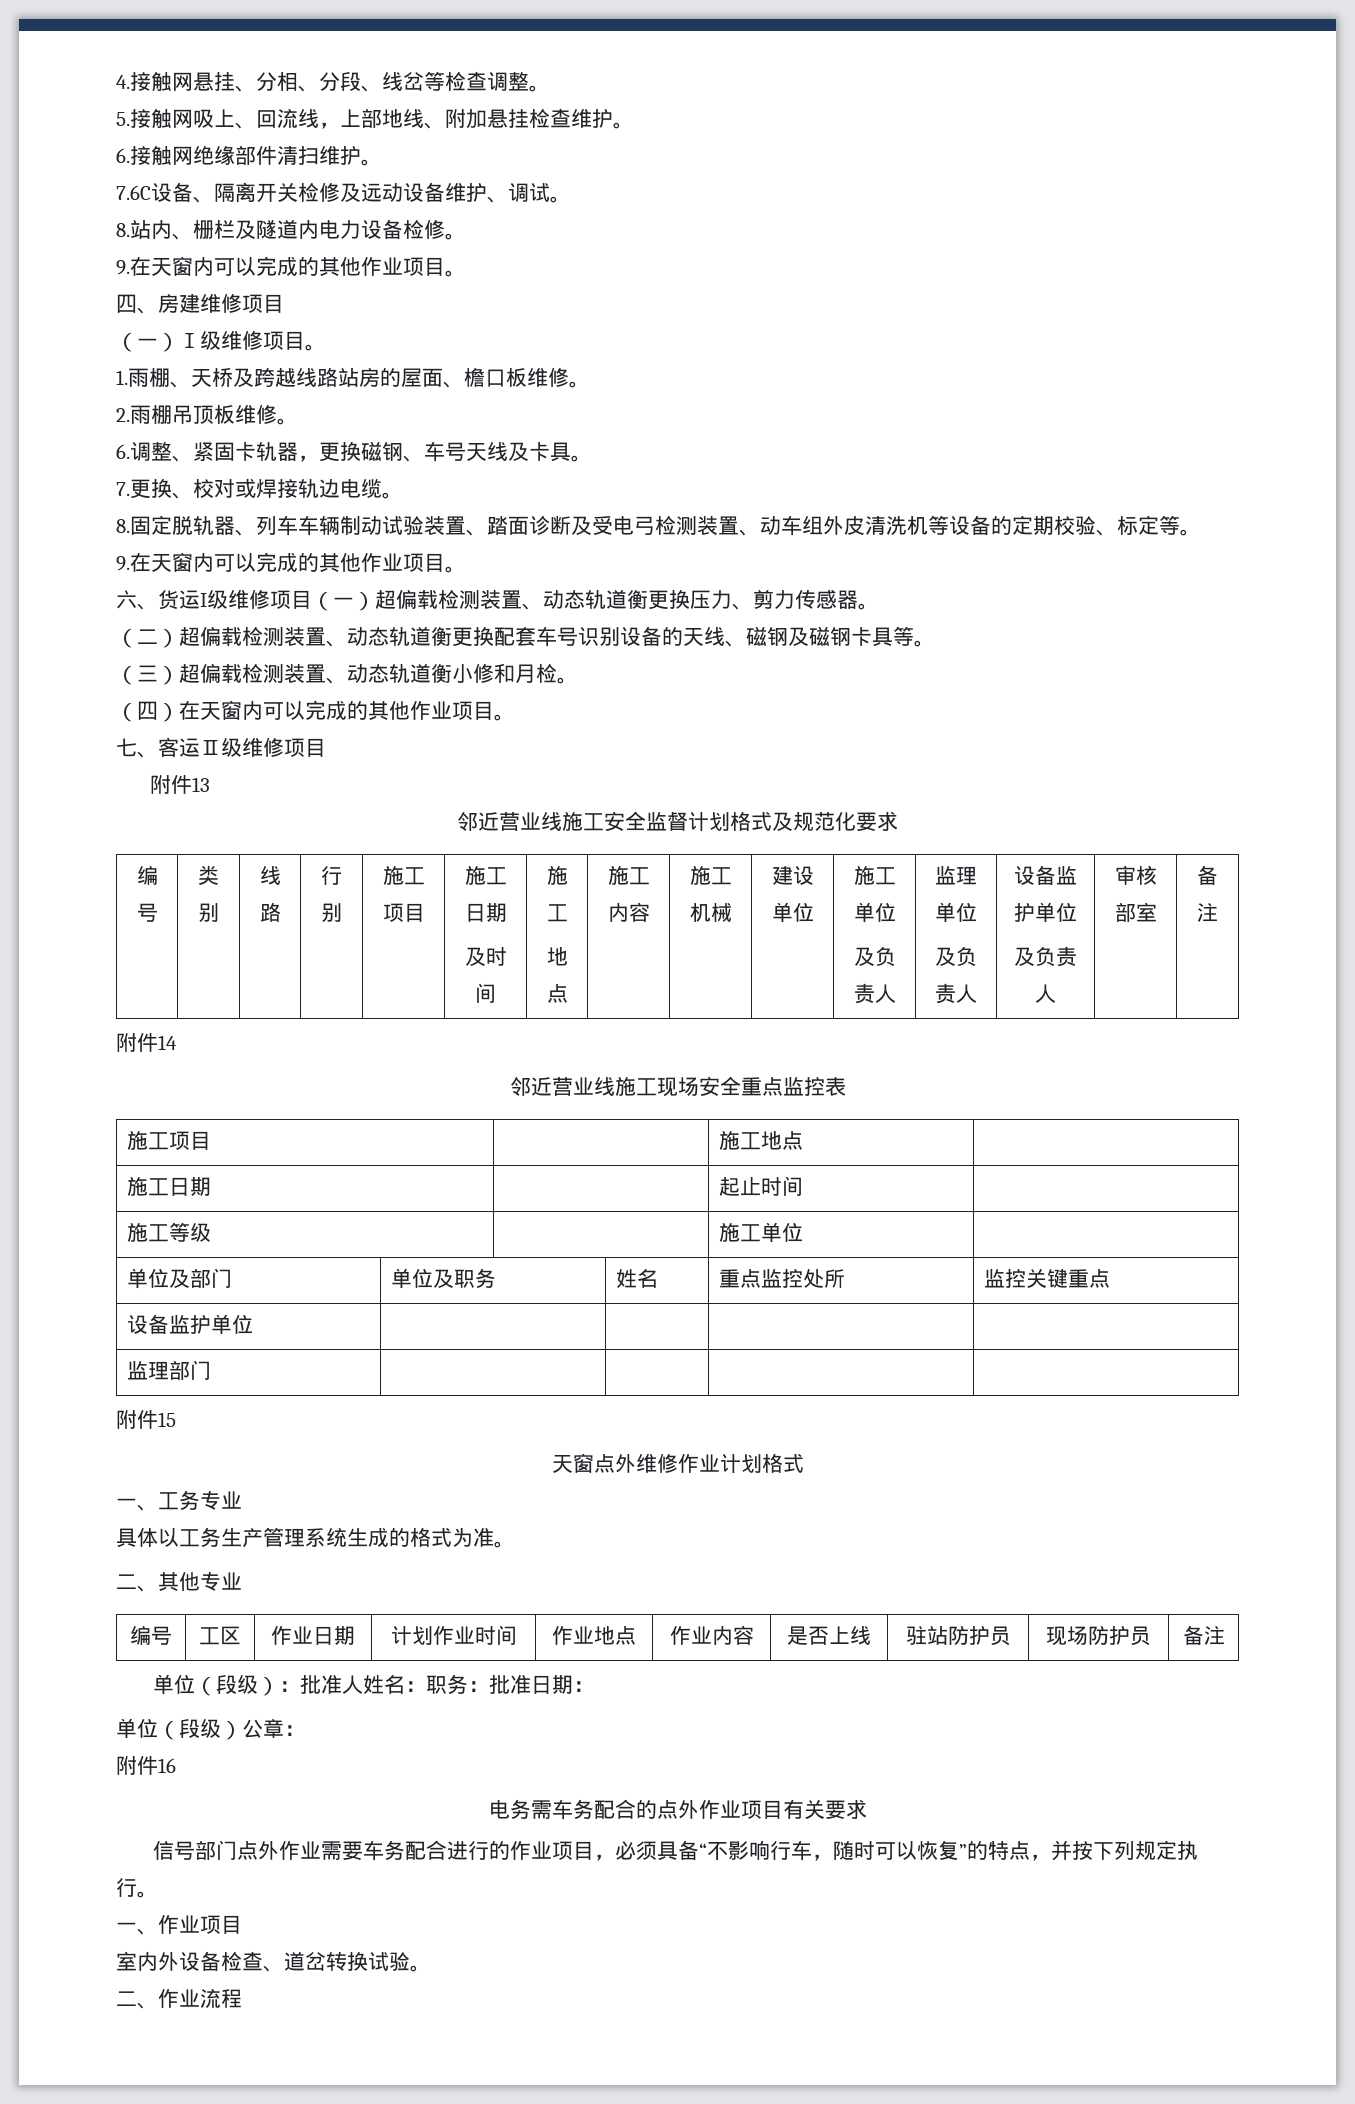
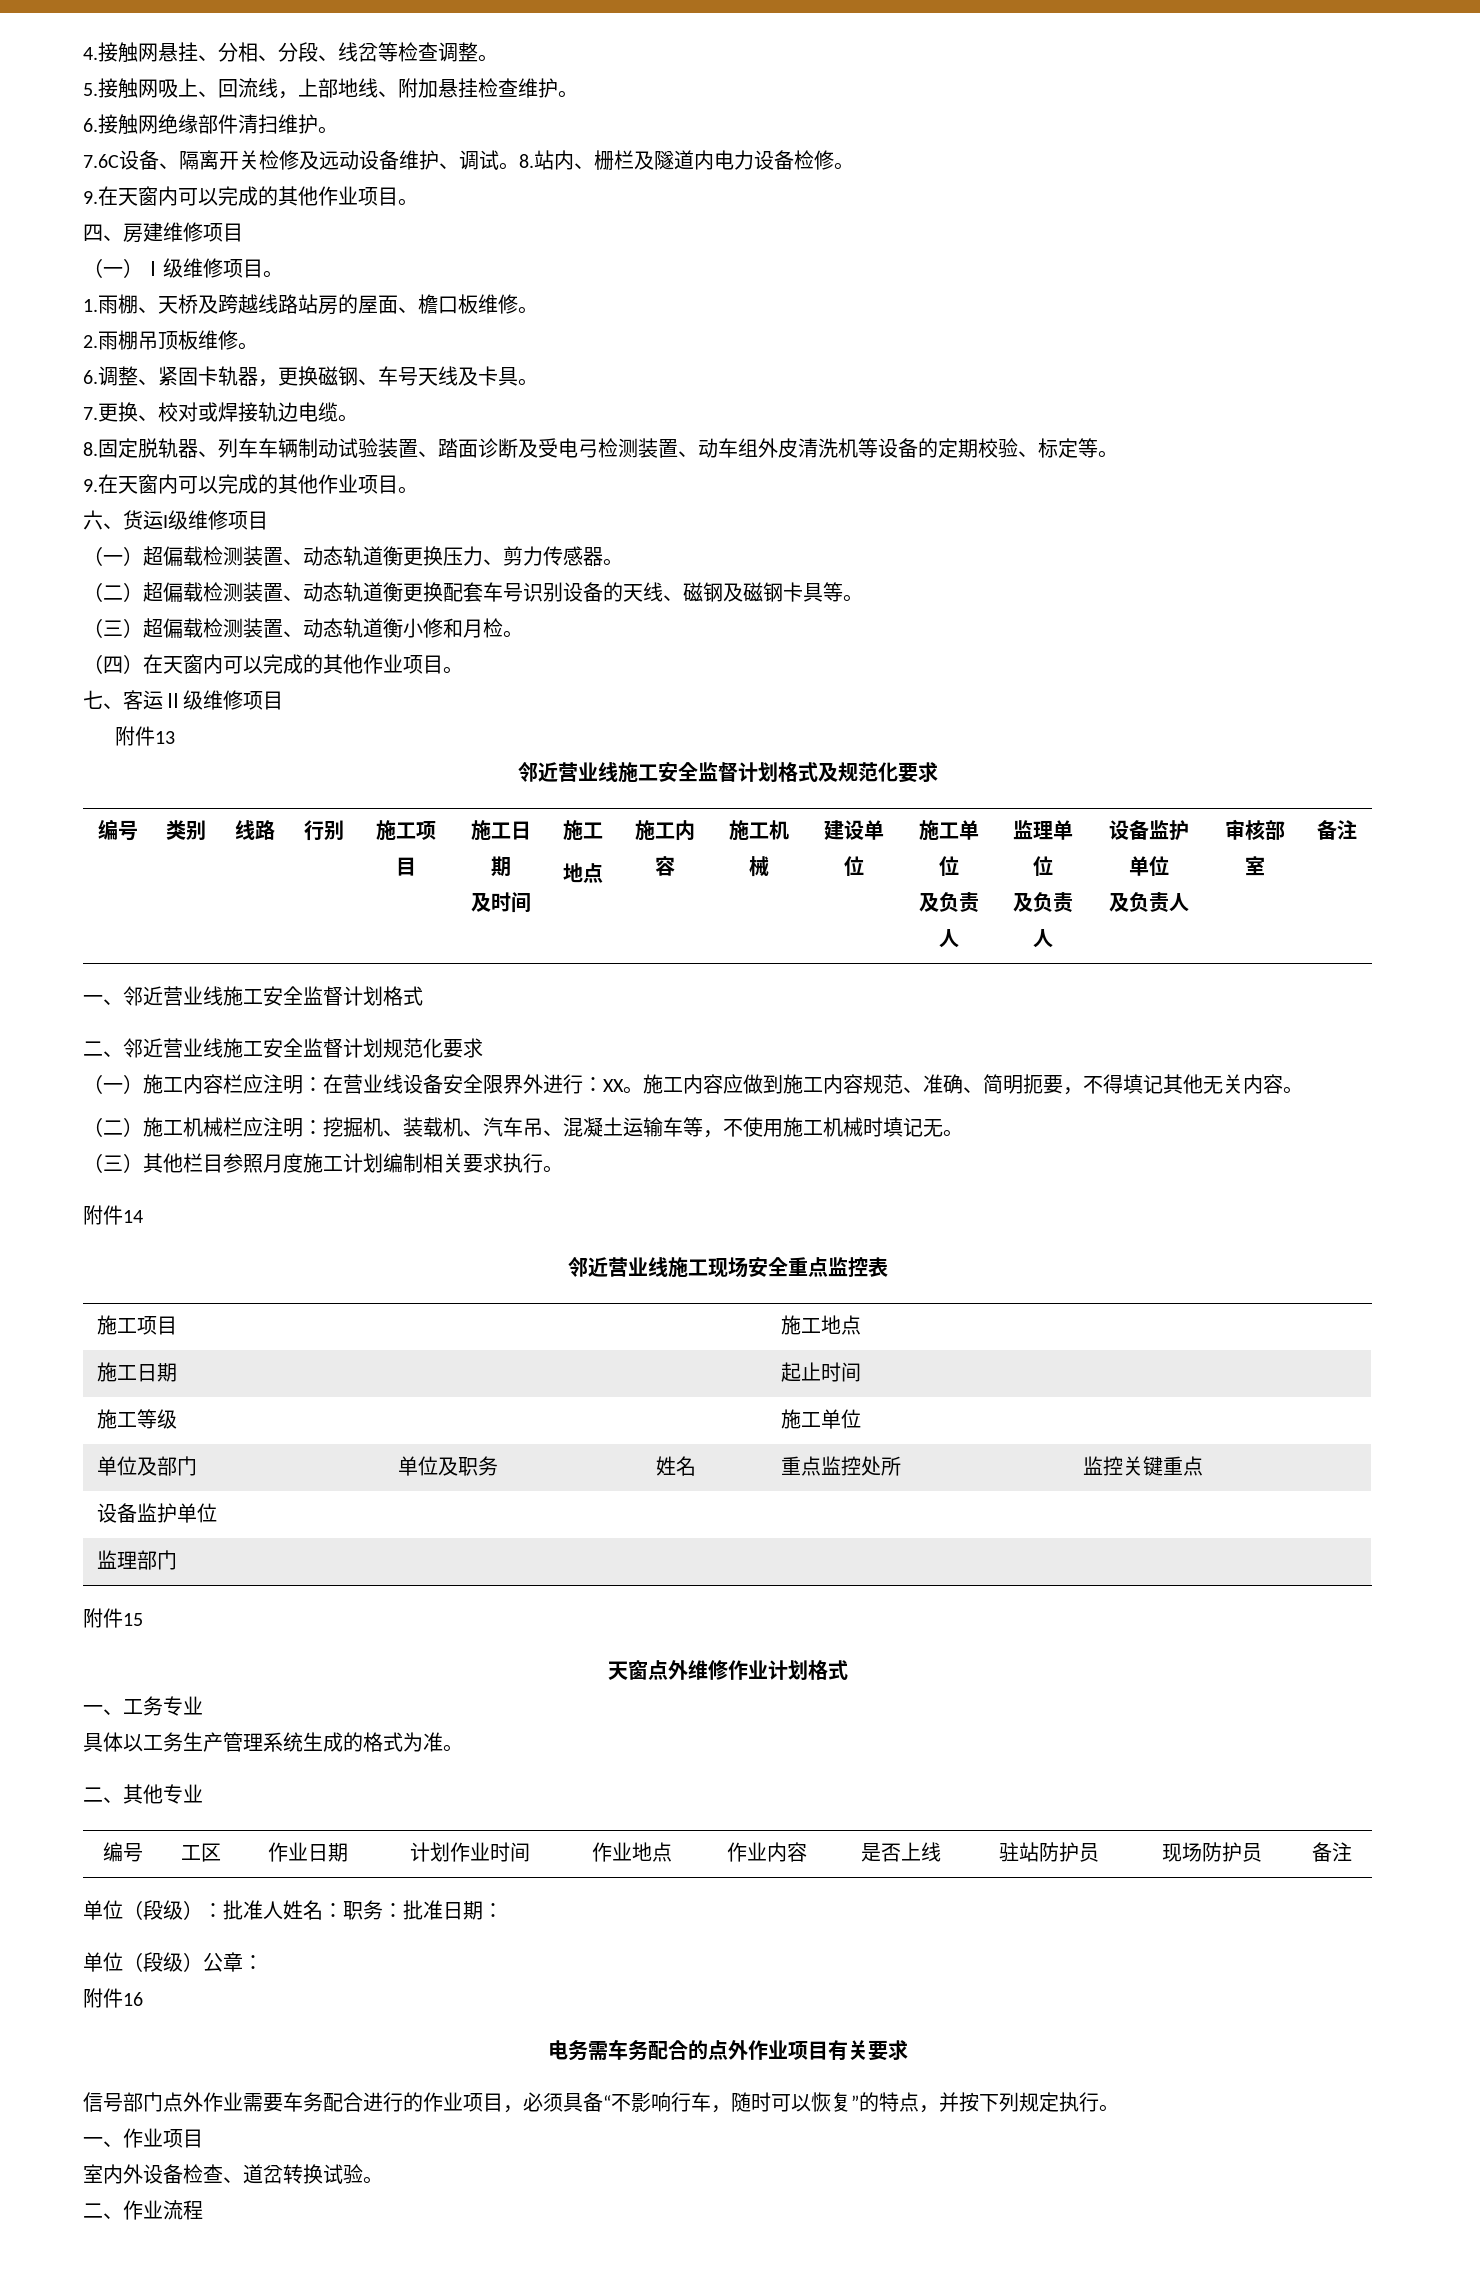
(571, 199) // -> (519, 166) none
(312, 599) none -> (268, 520) //
(1218, 912) none -> [83,986,423,1006] [83,1038,483,1058] [83,1074,1303,1095] [83,1117,963,1138] [83,1153,563,1173] // 一、邻近营业线施工安全监督计划格式 // 二、邻近营业线施工安全监督计划规范化要求 // （一）施工内容栏应注明：在营业线设备安全限界外进行：XX。施工内容应做到施工内容规范、准确、简明扼要，不得填记其他无关内容。 // （二）施工机械栏应注明：挖掘机、装载机、汽车吊、混凝土运输车等，不使用施工机械时填记无。 // （三）其他栏目参照月度施工计划编制相关要求执行。

